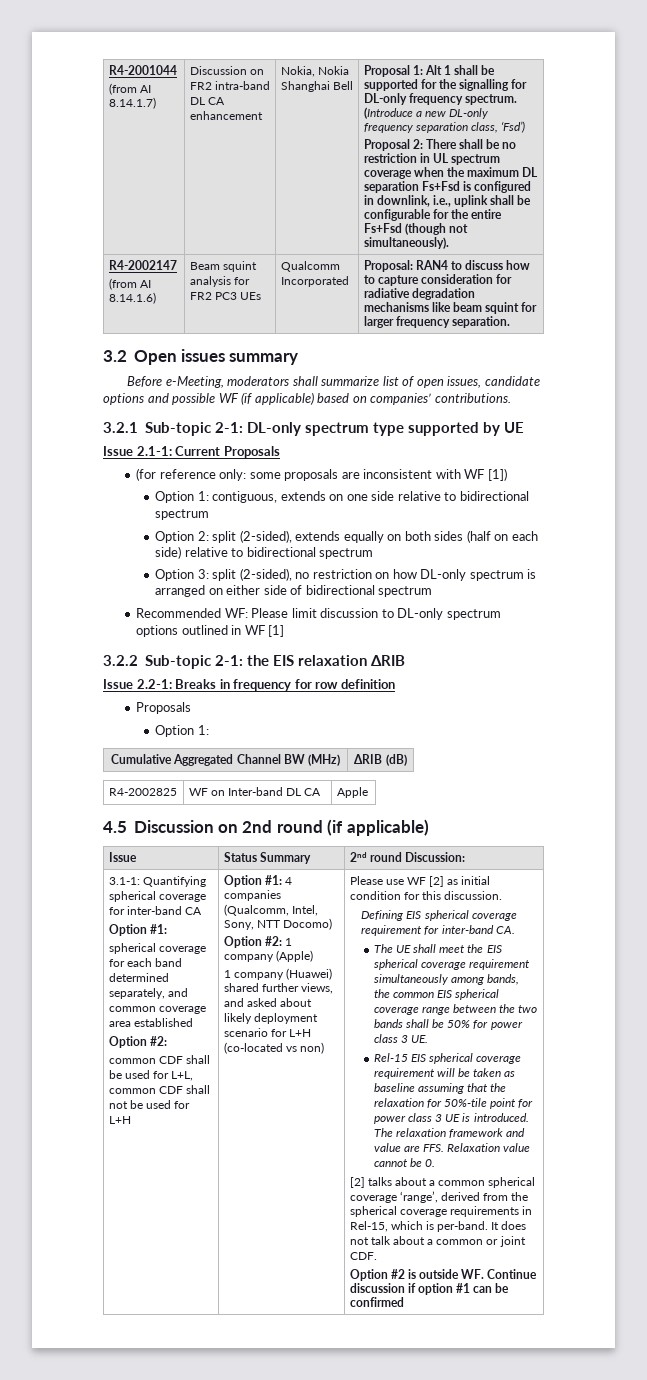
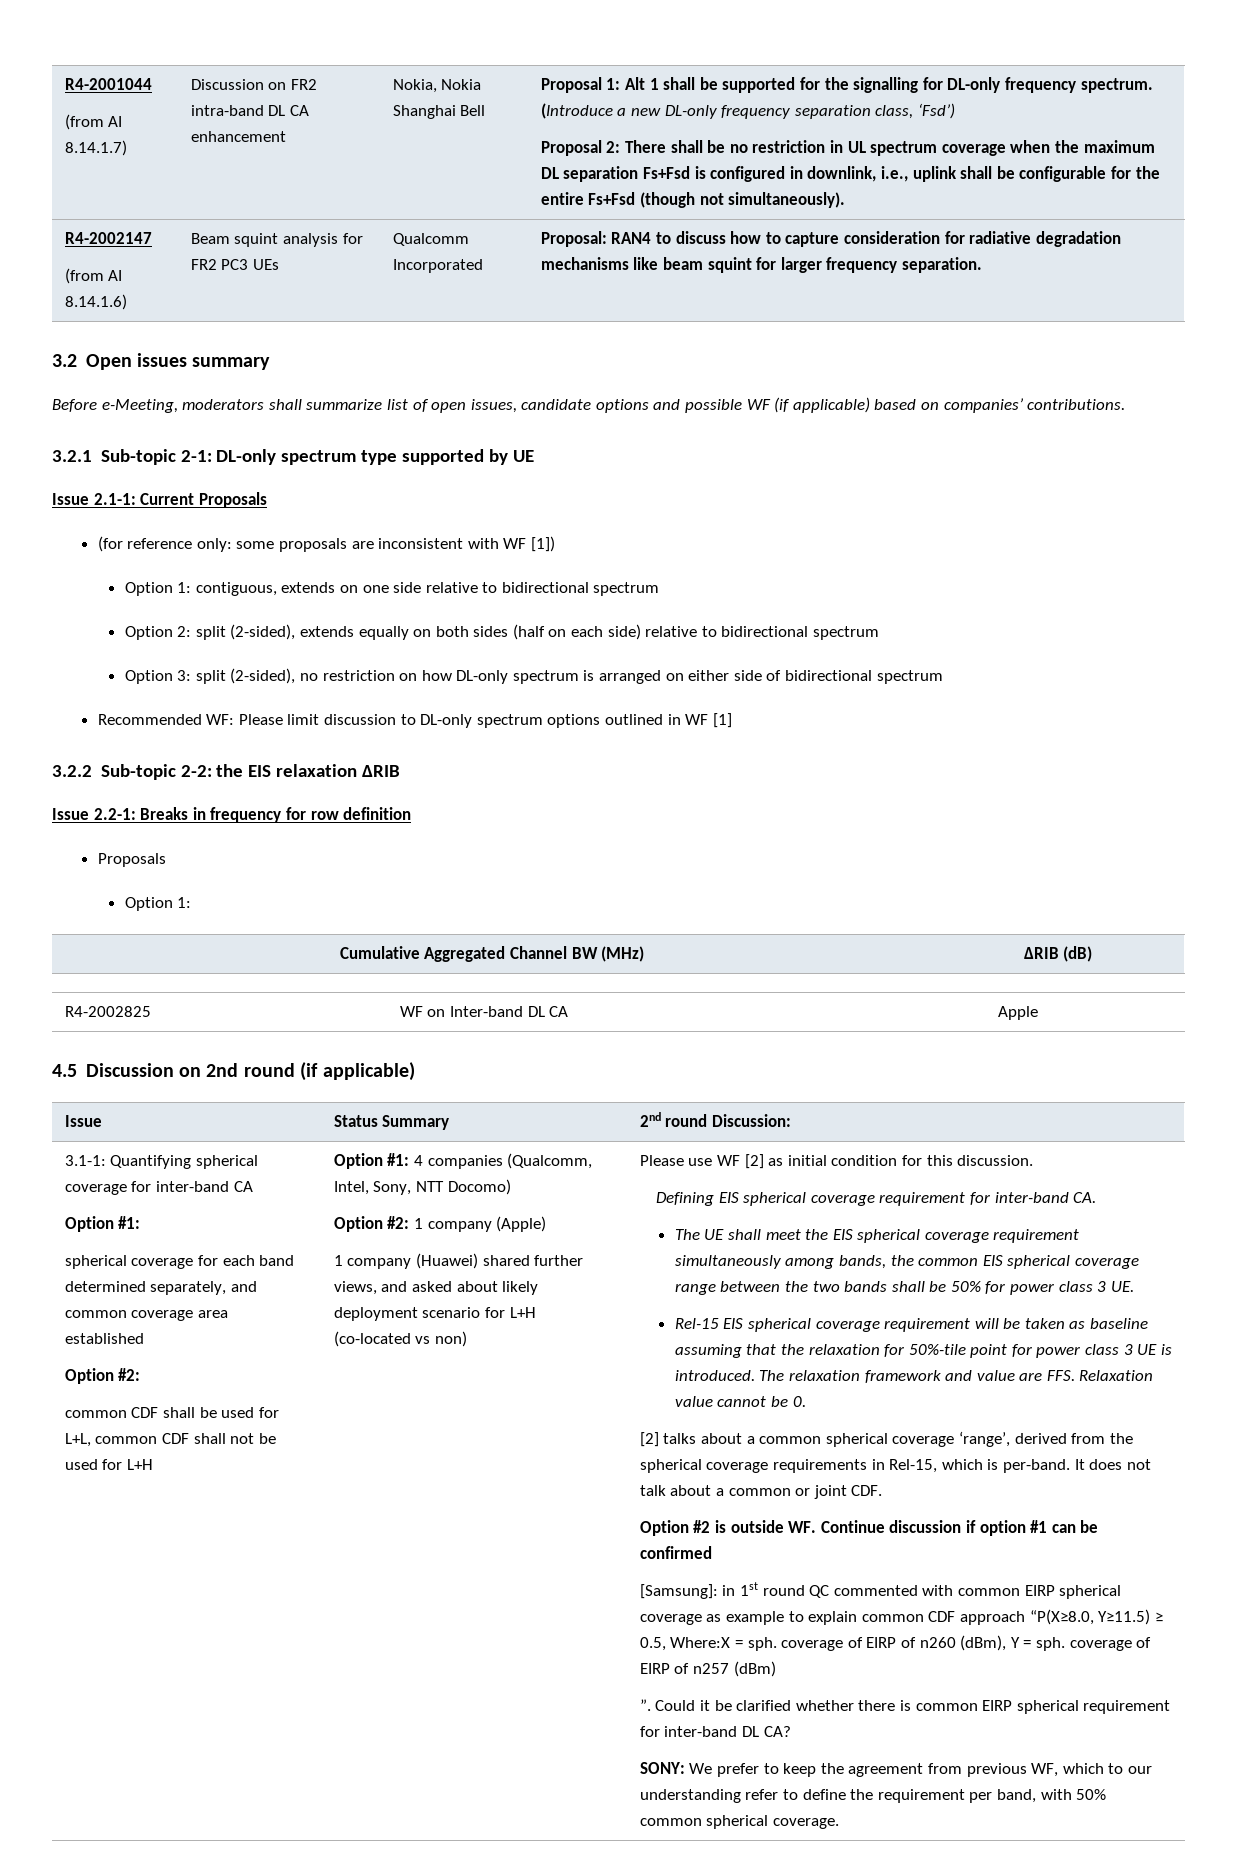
[214,655,243,666] 2-1: -> [180,765,212,777] 2-2:
(404, 1302) none -> [639,1582,1122,1599] [639,1609,1163,1625] [639,1635,1152,1651] [639,1661,776,1677] [639,1699,1171,1714] [639,1726,791,1737] [639,1762,1152,1777] [639,1789,1107,1803] [639,1815,840,1829] // [Samsung]: in 1st round QC commented with common EIRP spherical coverage as example to explain common CDF approach “P(X≥8.0, Y≥11.5) ≥ 0.5, Where:X = sph. coverage of EIRP of n260 (dBm), Y = sph. coverage of EIRP of n257 (dBm) // ”. Could it be clarified whether there is common EIRP spherical requirement for inter-band DL CA? // SONY: We prefer to keep the agreement from previous WF, which to our understanding refer to define the requirement per band, with 50% common spherical coverage.

